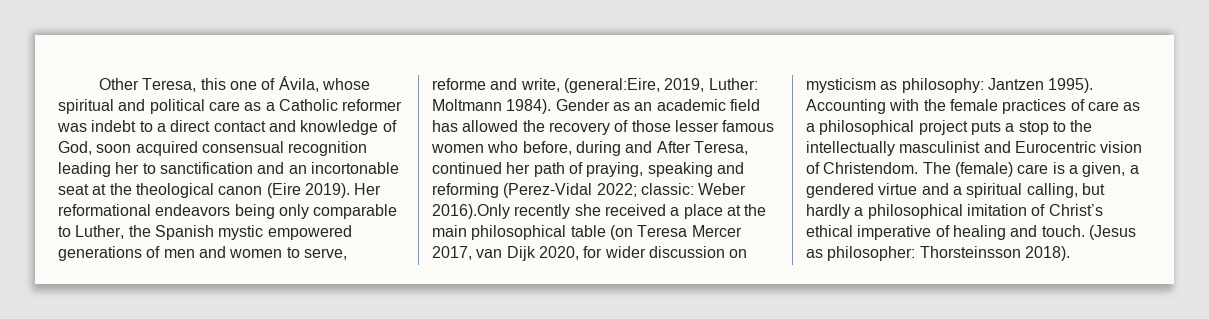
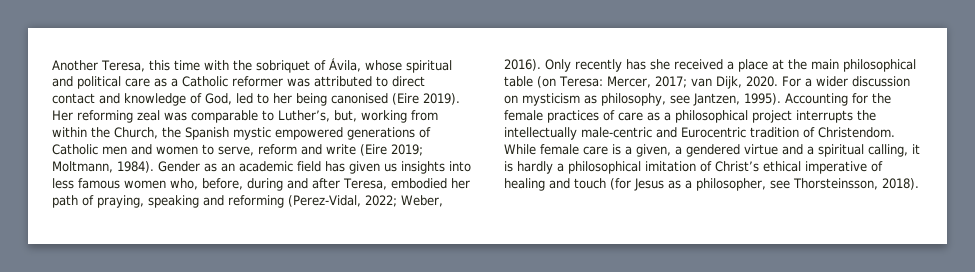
[99,78,140,90] Other -> [52,60,98,71] Another
[230,81,258,90] one -> [173,60,310,73] time with the sobriquet
[91,120,166,132] indebt to a -> [314,76,388,87] attributed to
[96,141,368,156] [58,162,399,177] [58,183,382,198] [58,204,398,219] [58,225,125,239] soon acquired consensual recognition leading her to sanctification and an incortonable seat at the theological canon (Eire 2019). Her reformational endeavors being only comparable to Luther, -> [236,93,460,106] [52,110,438,123] [52,127,158,139] led to her being canonised (Eire 2019). Her reforming zeal was comparable to Luther’s, but, working from within the Church,
(161, 252) none -> [52,144,98,155] Catholic
[432,78,758,93] [432,99,502,111] reforme and write, (general:Eire, 2019, Luther: Moltmann -> [258,144,423,156] [52,161,113,173] reform and write (Eire 2019; Moltmann,
[462,120,719,135] allowed the recovery of those lesser -> [349,161,471,174] [52,178,74,189] given us insights into less
[487,141,519,153] who -> [170,178,198,190] who,
[656,141,748,155] [432,162,502,174] After Teresa, continued -> [312,178,447,190] after Teresa, embodied
[503,183,747,198] [432,204,571,219] (Perez-Vidal 2022; classic: Weber 2016).Only recently -> [288,195,443,207] [504,59,646,72] (Perez-Vidal, 2022; Weber, 2016). Only recently has
[637,225,742,237] [432,246,603,261] Teresa Mercer 2017, van Dijk 2020, for -> [559,76,812,89] Teresa: Mercer, 2017; van Dijk, 2020. For a
[901,78,1044,93] philosophy: Jantzen -> [601,93,740,106] philosophy, see Jantzen,
[889,99,920,111] with -> [852,93,868,104] for
[970,121,1066,135] puts a stop to -> [796,110,853,123] interrupts
[899,141,981,153] masculinist -> [581,127,652,138] male-centric
[1100,141,1143,153] vision -> [750,127,799,138] tradition
[922,162,1013,177] The (female) -> [504,144,579,155] While female
[1081,183,1105,195] but -> [912,144,920,154] [504,161,513,172] it is
[1041,225,1136,240] [806,246,1021,261] touch. (Jesus as philosopher: Thorsteinsson -> [574,178,878,191] touch (for Jesus as a philosopher, see Thorsteinsson,

